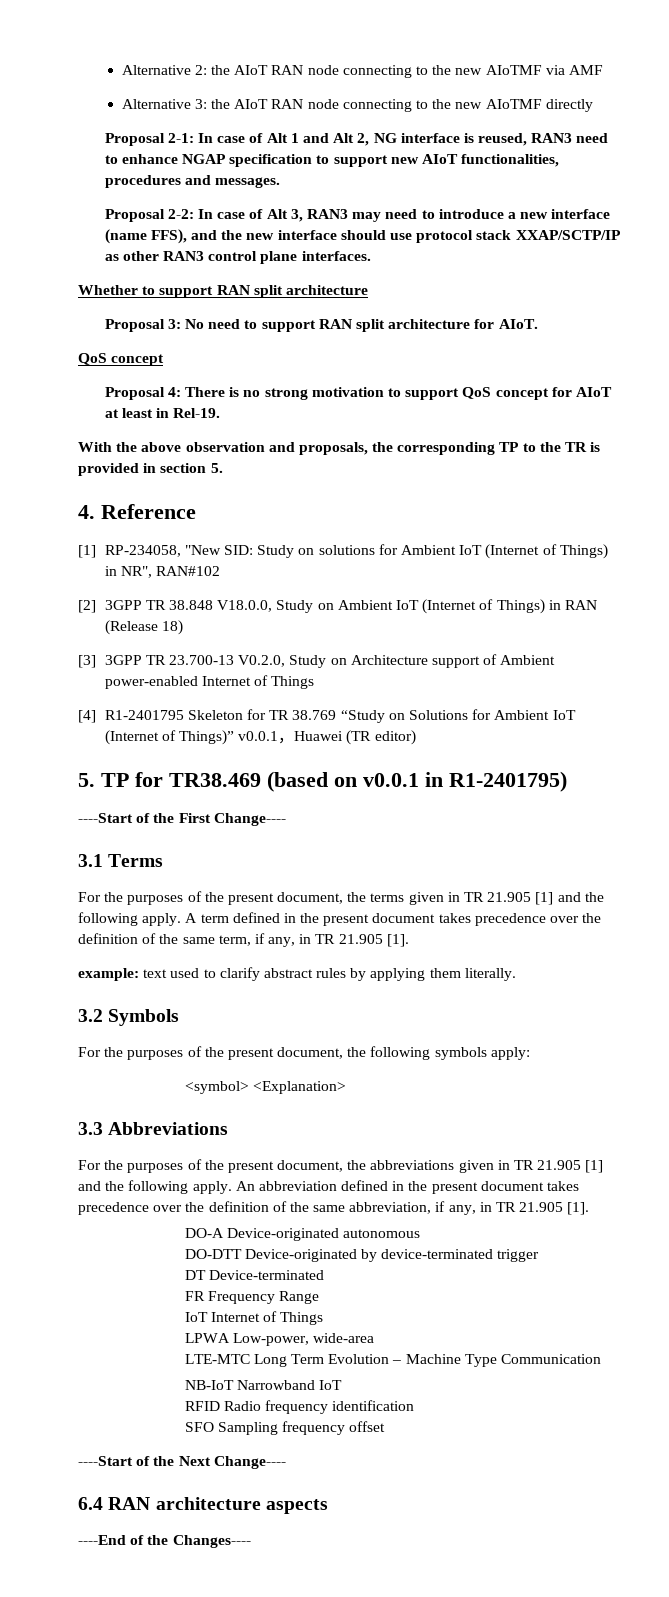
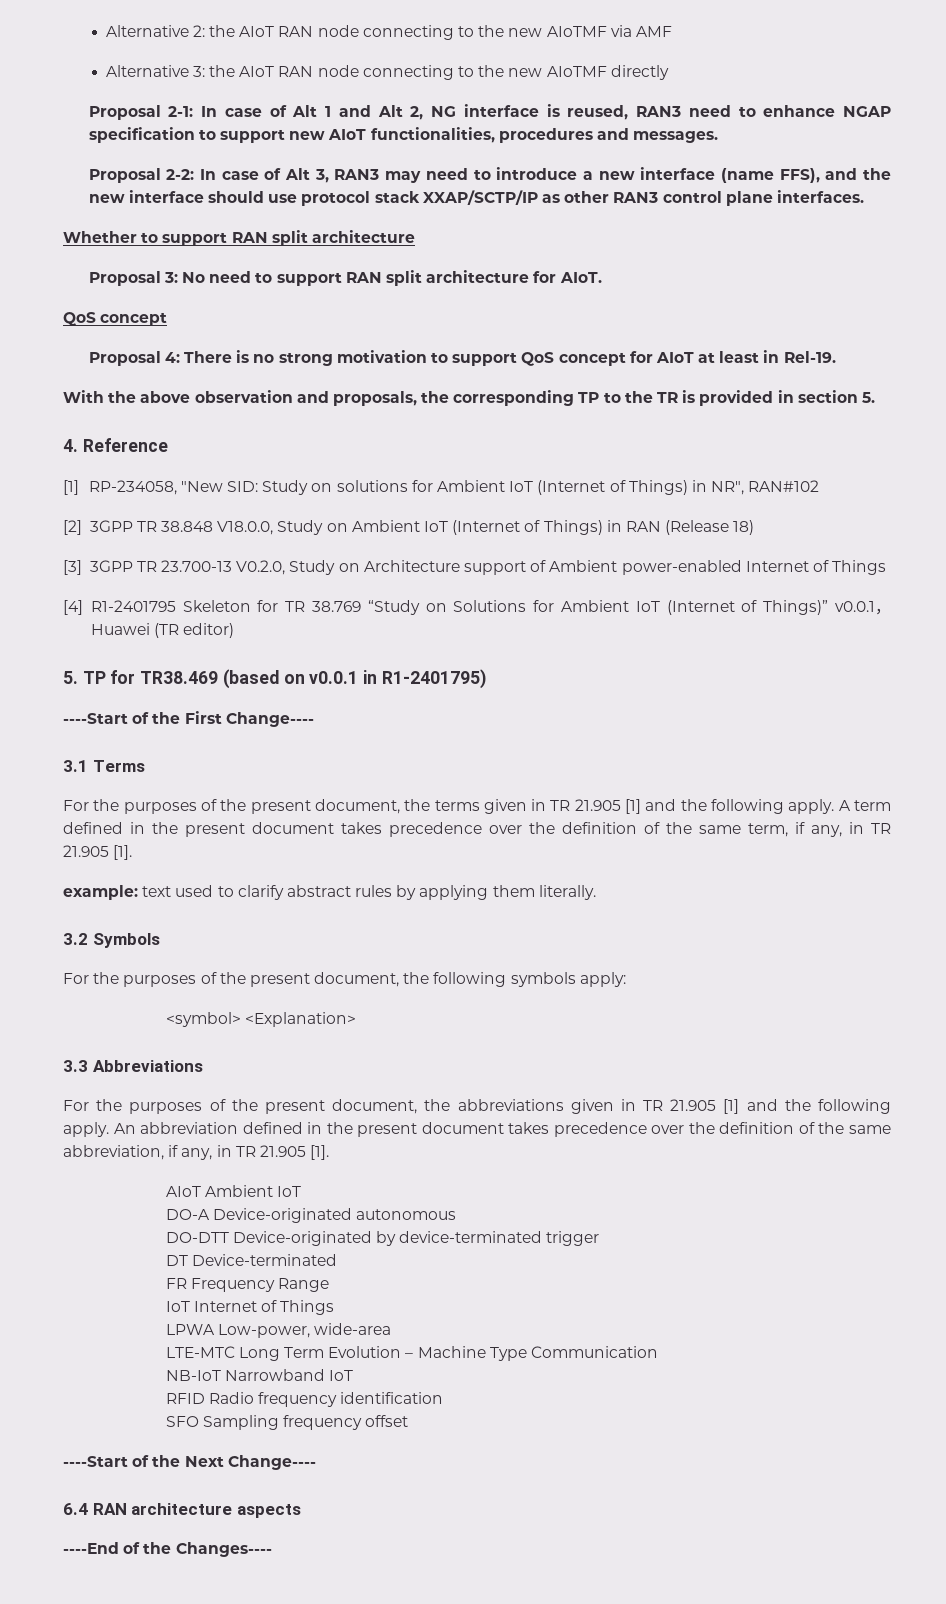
(590, 1208) none -> [165,1185,301,1197] // AIoT Ambient IoT

